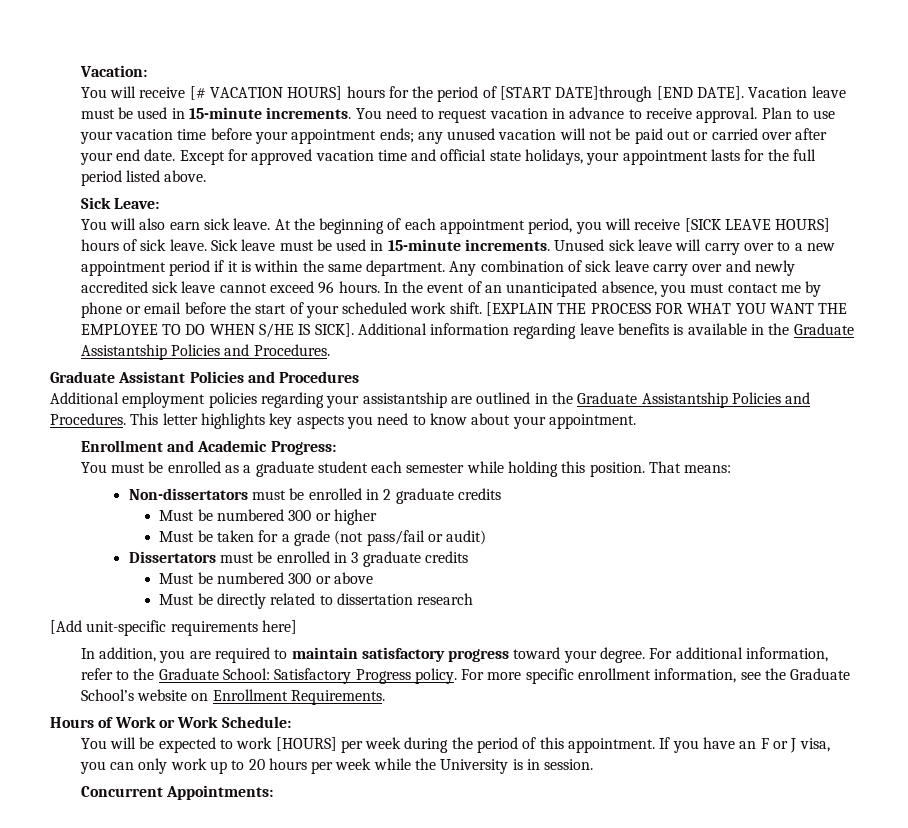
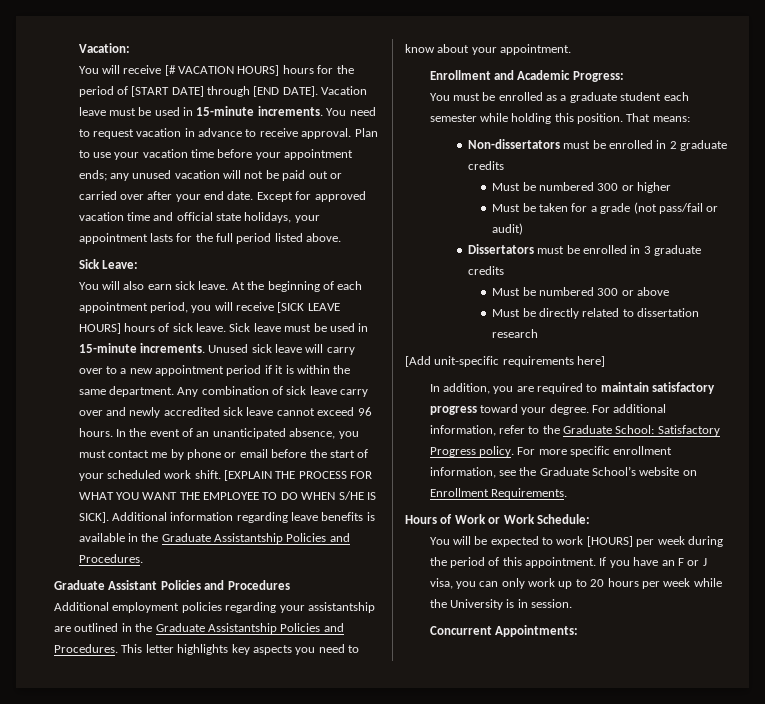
[555,86,653,102] DATE]through -> [171,86,251,97] DATE] through

